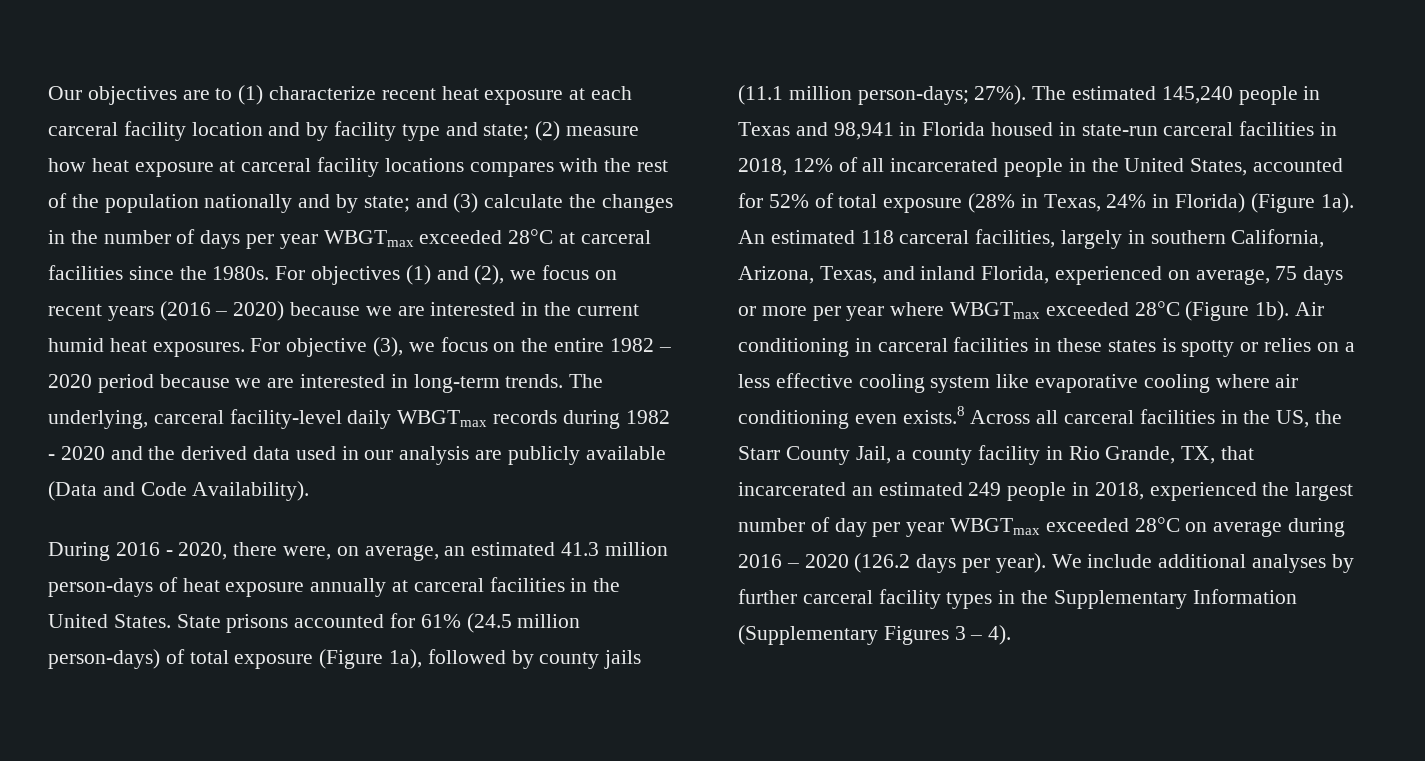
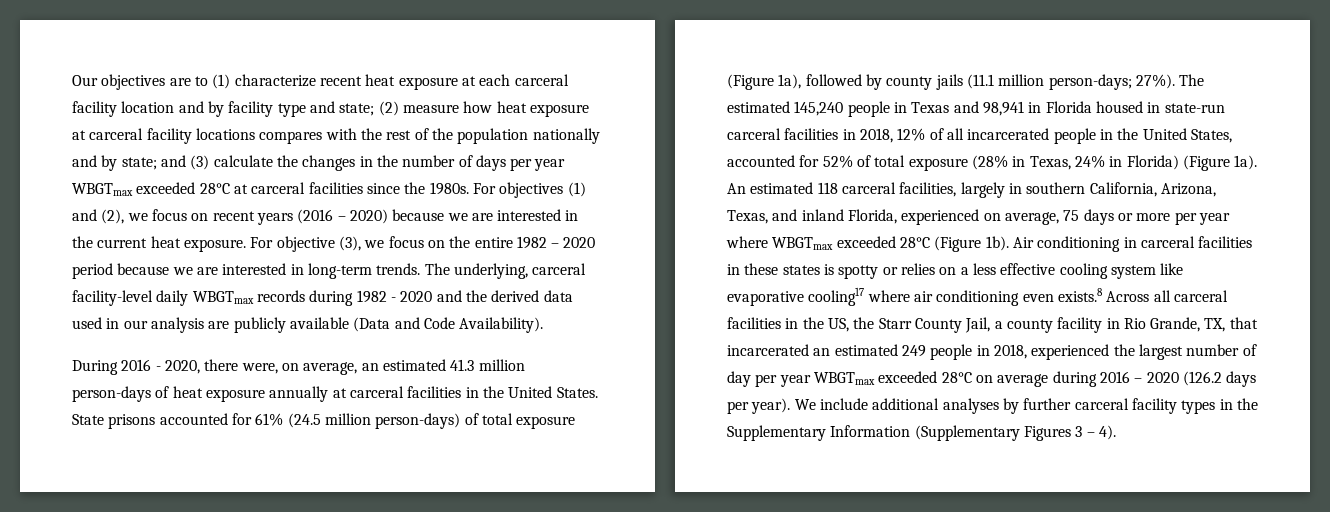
[48,338,245,357] humid heat exposures. -> [150,236,246,252] heat exposure.
[1143,374,1210,393] cooling -> [808,287,865,306] cooling17

